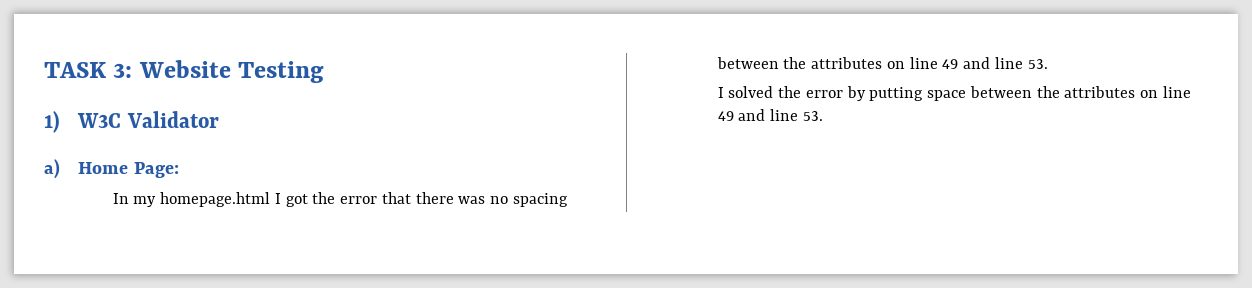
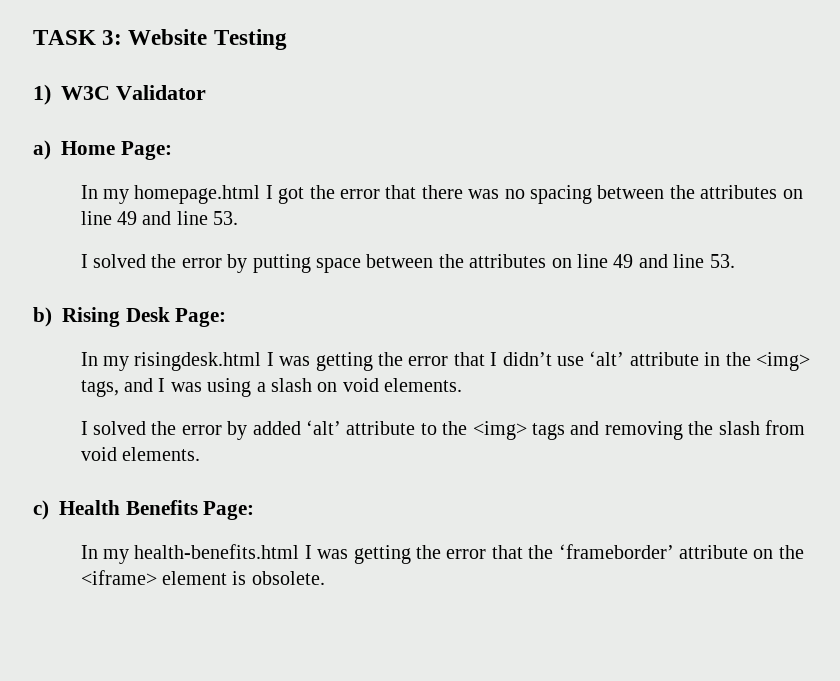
(823, 116) none -> [33,307,227,327] [80,351,811,371] [80,378,463,397] [80,420,806,440] [80,447,201,461] [33,500,255,520] [80,544,804,564] [80,570,325,585] // b) Rising Desk Page: // In my risingdesk.html I was getting the error that I didn’t use ‘alt’ attribute in the <img> tags, and I was using a slash on void elements. // I solved the error by added ‘alt’ attribute to the <img> tags and removing the slash from void elements. // c) Health Benefits Page: // In my health-benefits.html I was getting the error that the ‘frameborder’ attribute on the <iframe> element is obsolete.

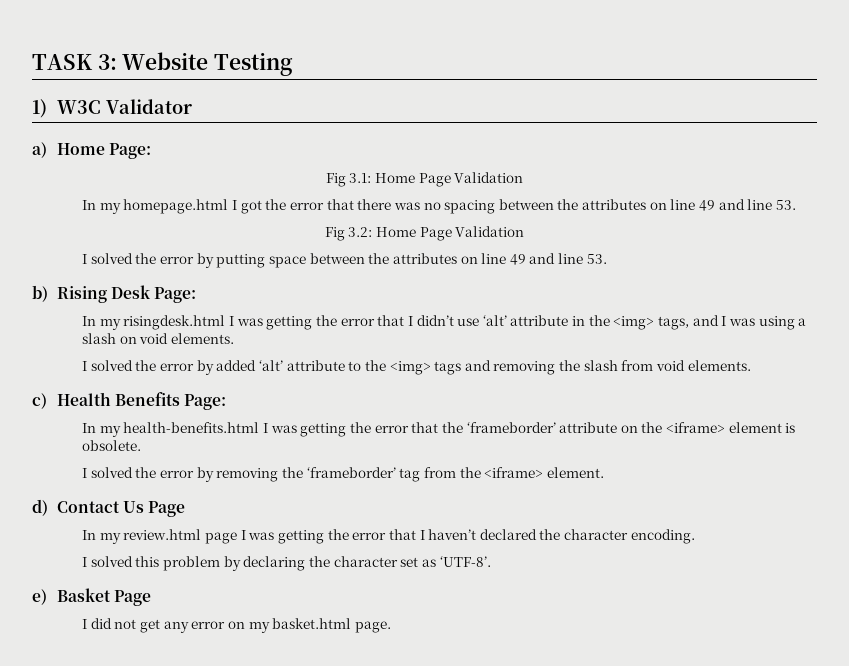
(172, 150) none -> [325,172,524,187] // Fig 3.1: Home Page Validation
(239, 218) none -> [324,226,525,241] // Fig 3.2: Home Page Validation
(325, 578) none -> [82,467,604,482] [32,499,186,517] [82,529,695,544] [82,556,491,571] [32,588,152,606] [82,618,391,633] // I solved the error by removing the ‘frameborder’ tag from the <iframe> element. // d) Contact Us Page // In my review.html page I was getting the error that I haven’t declared the character encoding. // I solved this problem by declaring the character set as ‘UTF-8’. // e) Basket Page // I did not get any error on my basket.html page.

